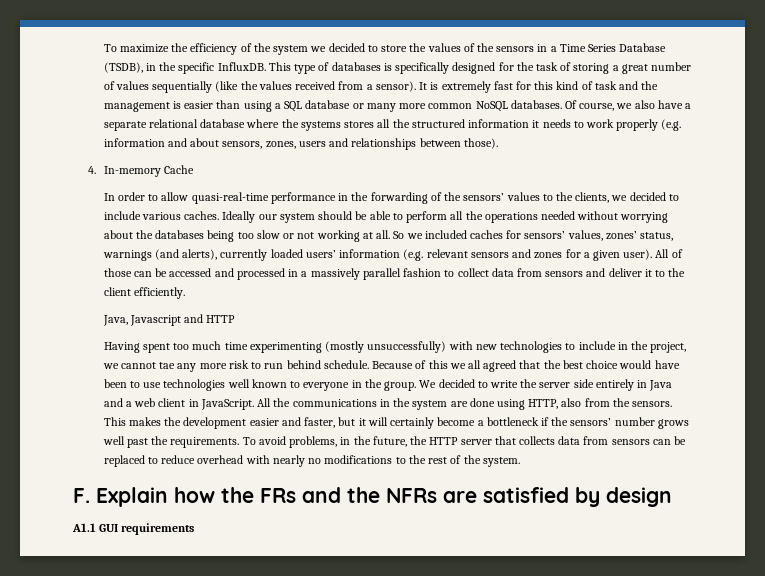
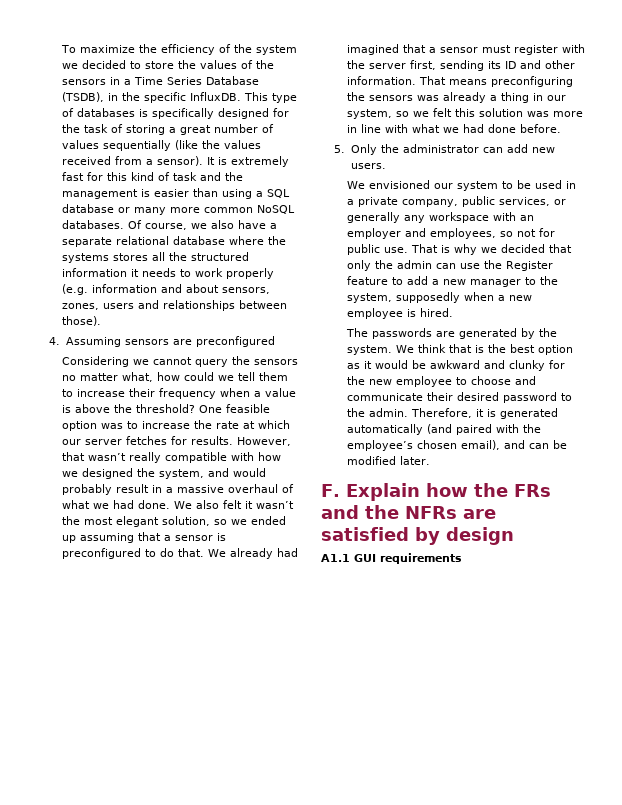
[103,165,194,177] [103,192,679,204] [103,211,669,223] [103,230,674,242] [102,249,683,261] [103,268,686,280] [103,287,185,299] [102,314,236,326] [103,341,687,353] [102,360,680,372] [103,379,673,391] [103,398,673,410] [103,417,689,429] [102,436,687,448] [103,455,520,467] In-memory Cache // In order to allow quasi-real-time performance in the forwarding of the sensors’ values to the clients, we decided to include various caches. Ideally our system should be able to perform all the operations needed without worrying about the databases being too slow or not working at all. So we included caches for sensors’ values, zones’ status, warnings (and alerts), currently loaded users’ information (e.g. relevant sensors and zones for a given user). All of those can be accessed and processed in a massively parallel fashion to collect data from sensors and deliver it to the client efficiently. // Java, Javascript and HTTP // Having spent too much time experimenting (mostly unsuccessfully) with new technologies to include in the project, we cannot tae any more risk to run behind schedule. Because of this we all agreed that the best choice would have been to use technologies well known to everyone in the group. We decided to write the server side entirely in Java and a web client in JavaScript. All the communications in the system are done using HTTP, also from the sensors. This makes the development easier and faster, but it will certainly become a bottleneck if the sensors’ number grows well past the requirements. To avoid problems, in the future, the HTTP server that collects data from sensors can be replaced to reduce overhead with nearly no modifications to the rest of the system. -> [65,336,275,347] [62,356,299,367] [62,372,289,382] [62,388,297,399] [62,404,271,413] [62,420,291,431] [62,436,292,446] [62,452,282,463] [62,468,267,479] [62,484,295,495] [62,500,295,509] [62,516,287,527] [62,532,227,543] [62,548,299,559] [347,44,586,55] [347,60,576,71] [347,76,574,87] [347,92,567,103] [347,108,584,119] [347,124,562,133] [334,144,555,155] [350,163,386,169] [347,180,577,191] [347,196,567,207] [347,212,535,223] [347,228,556,239] [347,244,573,255] [347,260,554,271] [347,276,559,287] [347,292,533,303] [347,308,454,319] [346,328,558,339] [347,344,574,355] [347,360,566,371] [347,376,537,387] [347,392,573,403] [347,408,559,419] [347,424,542,435] [347,440,568,451] [347,456,431,465] Assuming sensors are preconfigured // Considering we cannot query the sensors no matter what, how could we tell them to increase their frequency when a value is above the threshold? One feasible option was to increase the rate at which our server fetches for results. However, that wasn’t really compatible with how we designed the system, and would probably result in a massive overhaul of what we had done. We also felt it wasn’t the most elegant solution, so we ended up assuming that a sensor is preconfigured to do that. We already had imagined that a sensor must register with the server first, sending its ID and other information. That means preconfiguring the sensors was already a thing in our system, so we felt this solution was more in line with what we had done before. // 5. Only the administrator can add new users. // We envisioned our system to be used in a private company, public services, or generally any workspace with an employer and employees, so not for public use. That is why we decided that only the admin can use the Register feature to add a new manager to the system, supposedly when a new employee is hired. // The passwords are generated by the system. We think that is the best option as it would be awkward and clunky for the new employee to choose and communicate their desired password to the admin. Therefore, it is generated automatically (and paired with the employee’s chosen email), and can be modified later.

